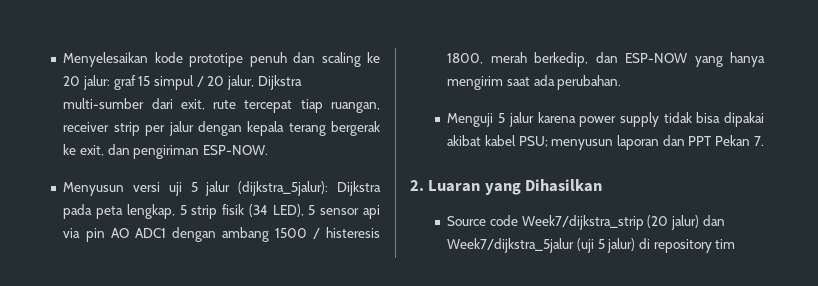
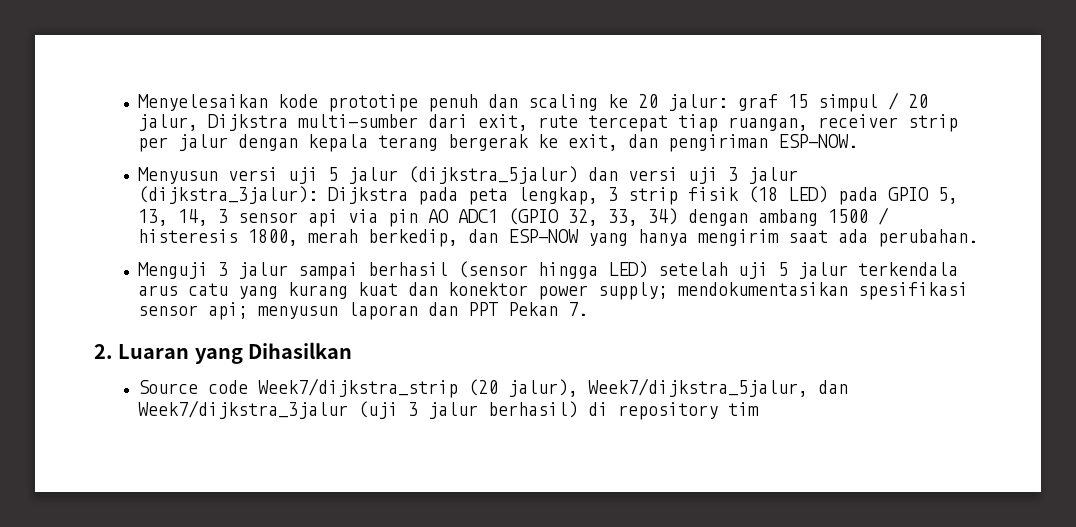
[238,181,329,196] (dijkstra_5jalur): -> [407,166,798,184] [137,186,318,204] (dijkstra_5jalur) dan versi uji 3 jalur (dijkstra_3jalur):
[179,205,187,215] 5 -> [607,187,618,201] 3
[248,204,316,217] (34 LED), 5 -> [747,186,958,205] [137,209,228,226] (18 LED) pada GPIO 5, 13, 14, 3
(166, 233) none -> [507,208,678,226] (GPIO 32, 33, 34)
[498,112,764,127] [447,135,548,147] 5 jalur karena power supply tidak bisa dipakai akibat kabel PSU; -> [217,261,958,280] [137,282,968,300] [137,302,248,320] 3 jalur sampai berhasil (sensor hingga LED) setelah uji 5 jalur terkendala arus catu yang kurang kuat dan konektor power supply; mendokumentasikan spesifikasi sensor api;
[671,215,725,230] [447,238,636,253] jalur) dan Week7/dijkstra_5jalur (uji 5 jalur) -> [507,378,848,397] [137,400,578,419] jalur), Week7/dijkstra_5jalur, dan Week7/dijkstra_3jalur (uji 3 jalur berhasil)

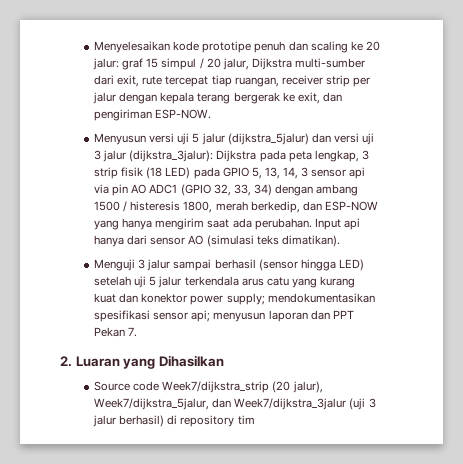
(978, 238) none -> [314,218,360,230] [94,235,340,247] Input api hanya dari sensor AO (simulasi teks dimatikan).

